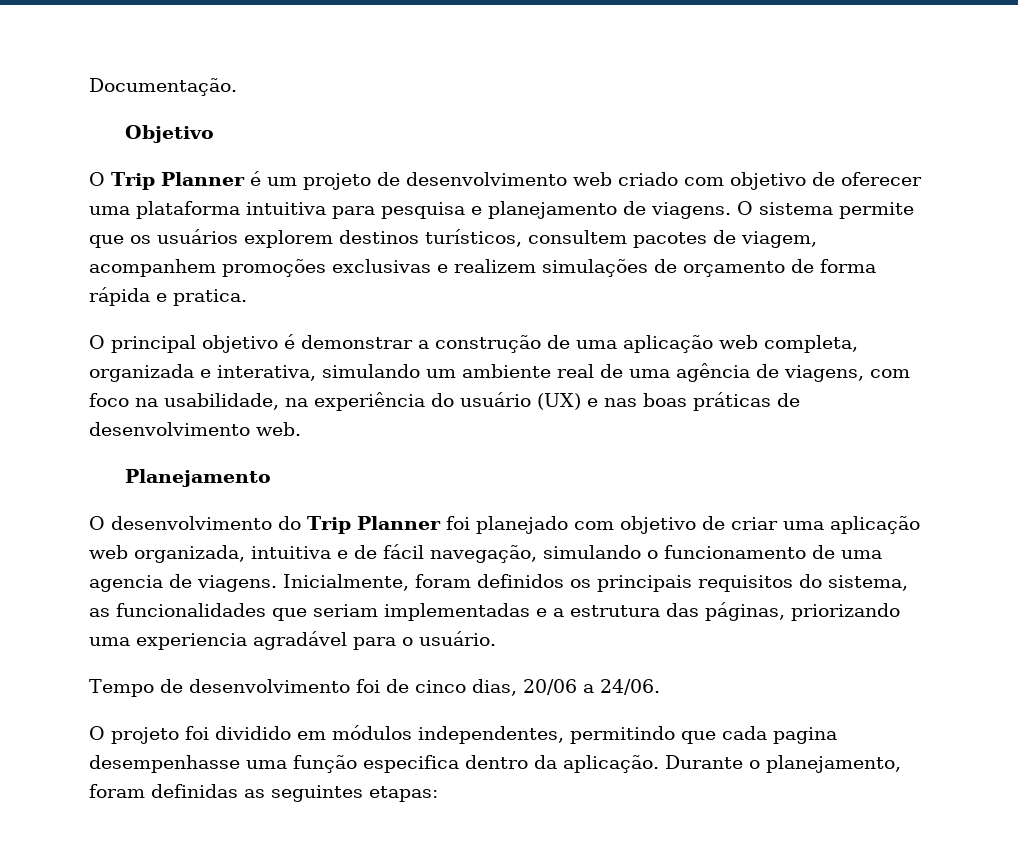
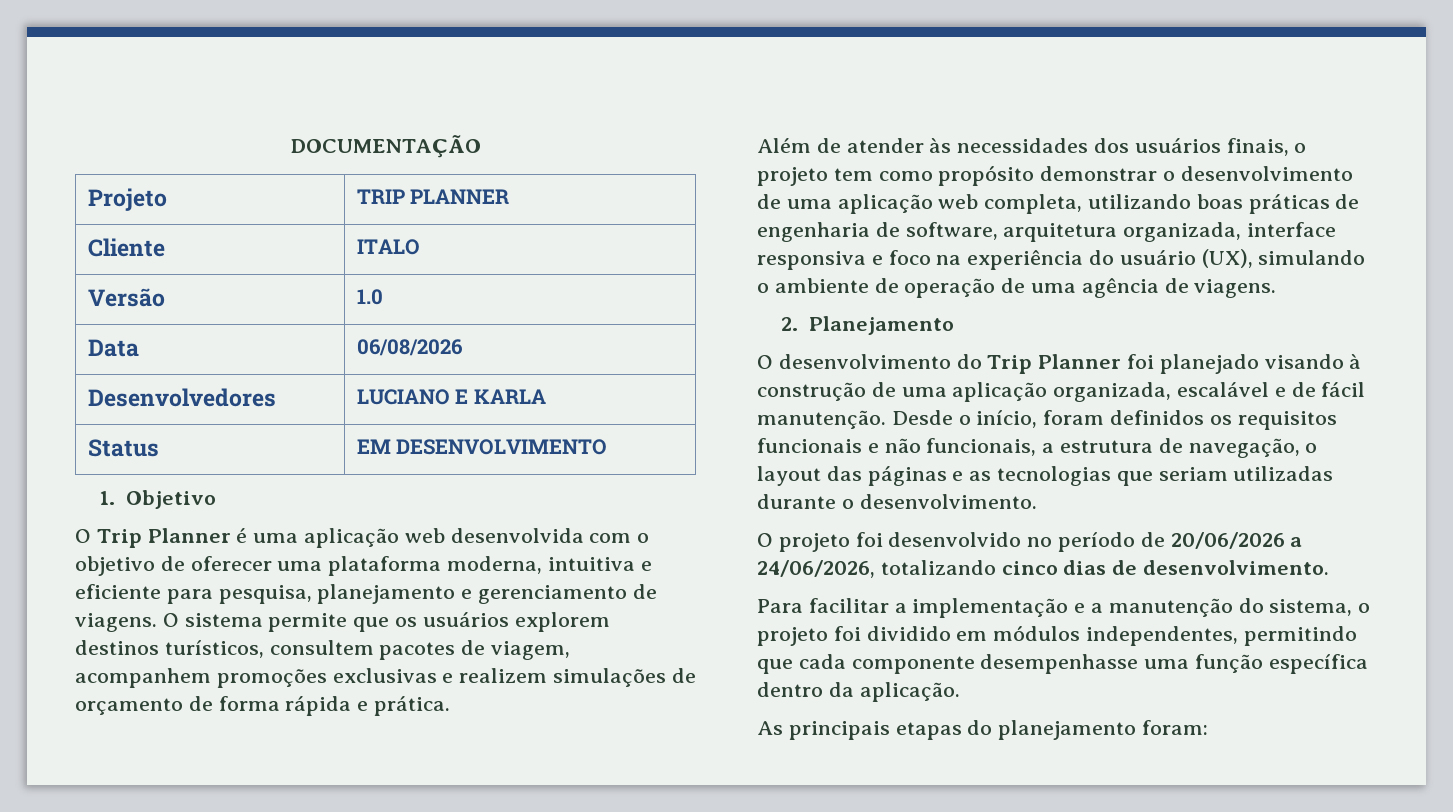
[89,78,237,96] Documentação. // -> [290,135,481,158] [87,188,167,211] [356,189,510,204] [87,238,165,257] [356,239,420,255] [87,288,165,307] [356,289,383,305] [87,339,139,357] [356,339,463,356] [87,388,276,407] [356,389,546,405] [87,439,159,457] [356,439,608,455] [98,491,115,505] DOCUMENTAÇÃO // Projeto | TRIP PLANNER // Cliente | ITALO // Versão | 1.0 // Data | 06/08/2026 // Desenvolvedores | LUCIANO E KARLA // Status | EM DESENVOLVIMENTO // 1.
[266,172,724,190] um projeto de desenvolvimento web criado com -> [253,528,650,548] uma aplicação web desenvolvida com o
[246,201,617,219] intuitiva para pesquisa e planejamento -> [447,556,652,574] [75,584,628,604] moderna, intuitiva e eficiente para pesquisa, planejamento e gerenciamento
[173,289,247,306] [89,334,541,353] pratica. // O principal objetivo é demonstrar a construção -> [374,696,451,716] [757,138,1307,156] [757,165,1353,186] prática. // Além de atender às necessidades dos usuários finais, o projeto tem como propósito demonstrar o desenvolvimento
[89,363,910,382] [89,392,800,411] [89,422,301,436] organizada e interativa, simulando um ambiente real de uma agência de viagens, com foco na usabilidade, na experiência do usuário (UX) e nas boas práticas de desenvolvimento web. // -> [1088,194,1360,214] [757,222,1337,242] [757,249,1366,270] [757,278,1277,298] [780,317,798,331] utilizando boas práticas de engenharia de software, arquitetura organizada, interface responsiva e foco na experiência do usuário (UX), simulando o ambiente de operação de uma agência de viagens. // 2.
[573,516,920,534] [89,544,882,563] [89,574,908,592] [89,602,900,621] [89,631,496,650] [89,679,660,697] [89,726,105,740] com objetivo de criar uma aplicação web organizada, intuitiva e de fácil navegação, simulando o funcionamento de uma agencia de viagens. Inicialmente, foram definidos os principais requisitos do sistema, as funcionalidades que seriam implementadas e a estrutura das páginas, priorizando uma experiencia agradável para o usuário. // Tempo de desenvolvimento foi de cinco dias, 20/06 a 24/06. // O -> [1264,354,1362,369] [757,382,1366,402] [757,410,1337,430] [757,438,1318,458] [757,466,1334,486] [757,494,1037,509] [757,532,1303,552] [757,560,1330,578] [757,598,1371,618] visando à construção de uma aplicação organizada, escalável e de fácil manutenção. Desde o início, foram definidos os requisitos funcionais e não funcionais, a estrutura de navegação, o layout das páginas e as tecnologias que seriam utilizadas durante o desenvolvimento. // O projeto foi desenvolvido no período de 20/06/2026 a 24/06/2026, totalizando cinco dias de desenvolvimento. // Para facilitar a implementação e a manutenção do sistema, o
[773,727,837,744] pagina -> [851,656,975,674] componente
[363,755,459,773] especifica -> [1268,654,1368,674] específica
[665,755,901,773] [89,784,438,802] Durante o planejamento, foram definidas as seguintes etapas: -> [757,720,1209,740] // As principais etapas do planejamento foram:

